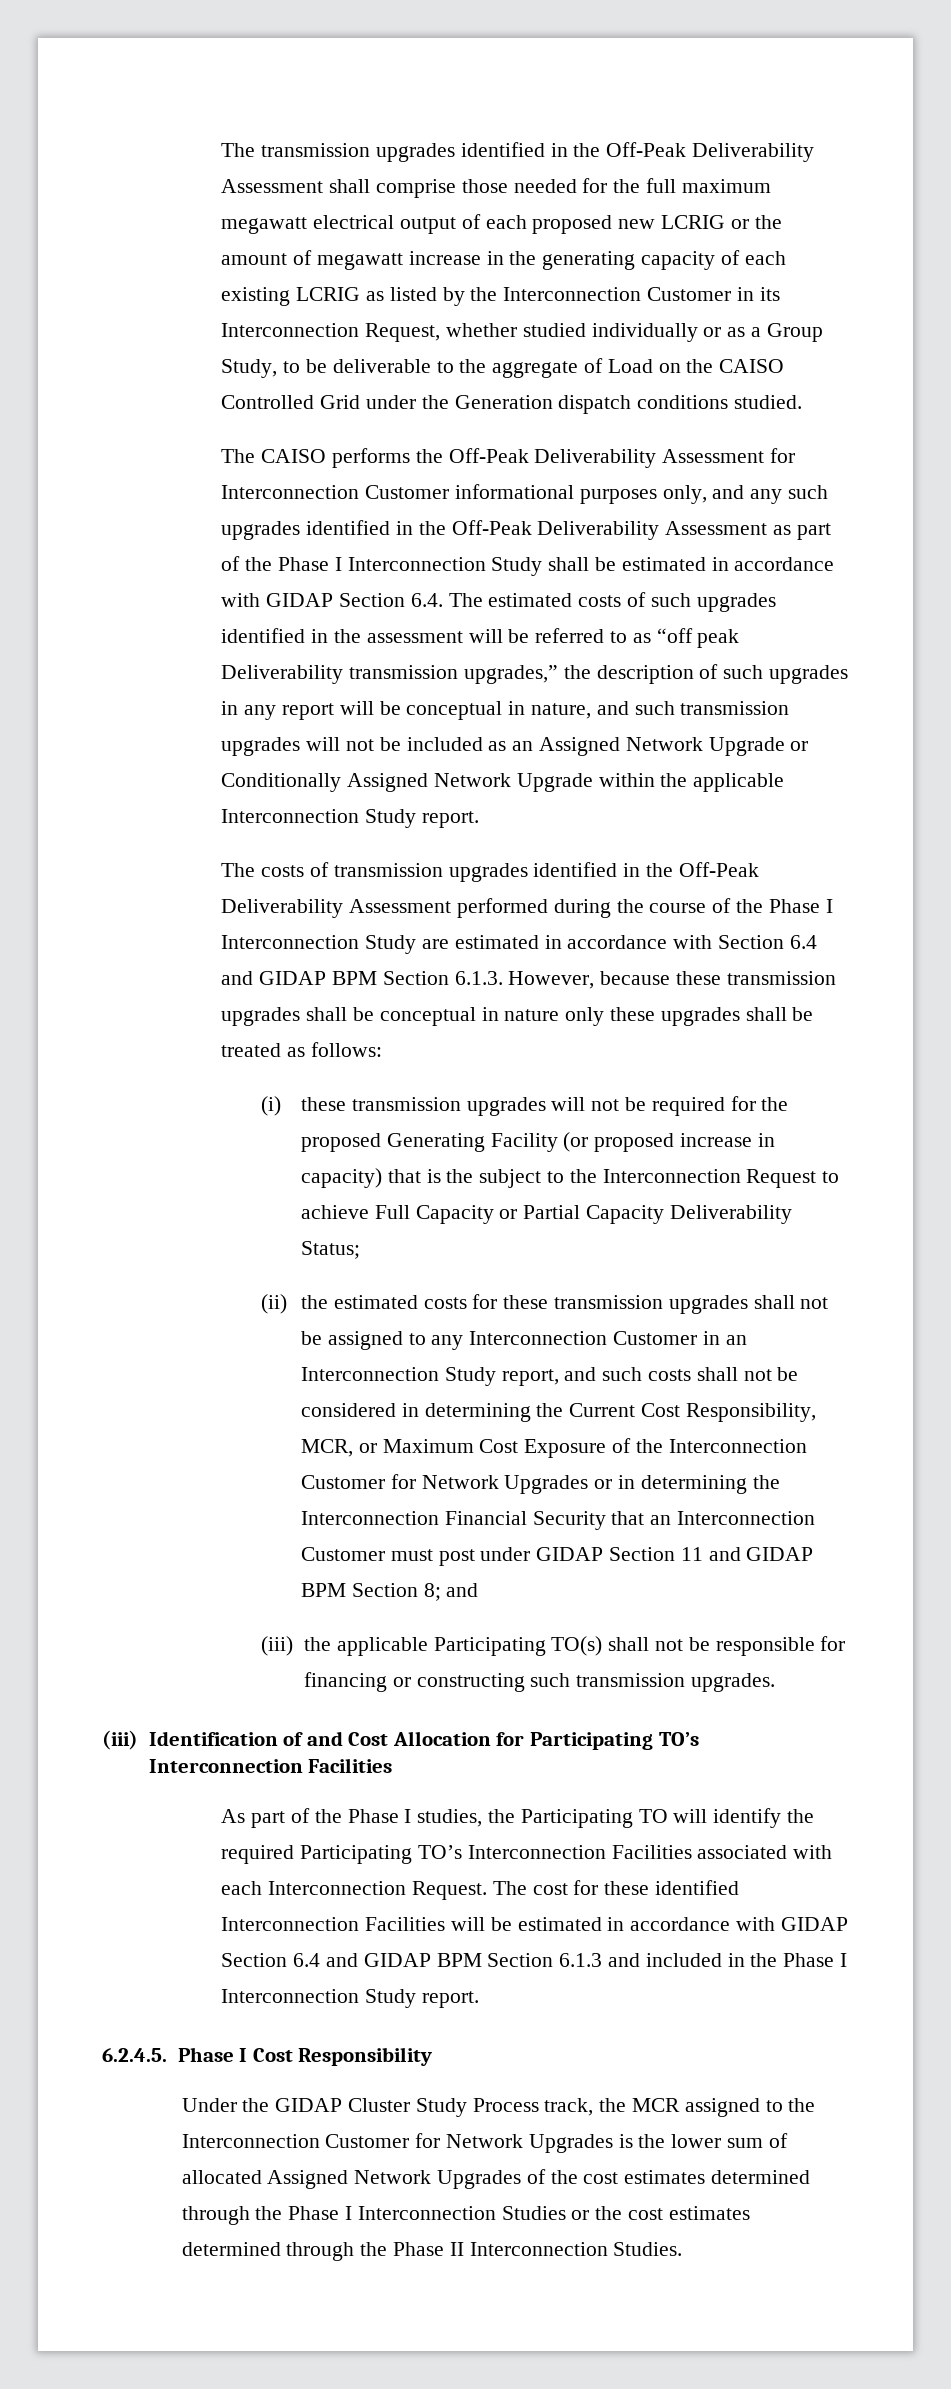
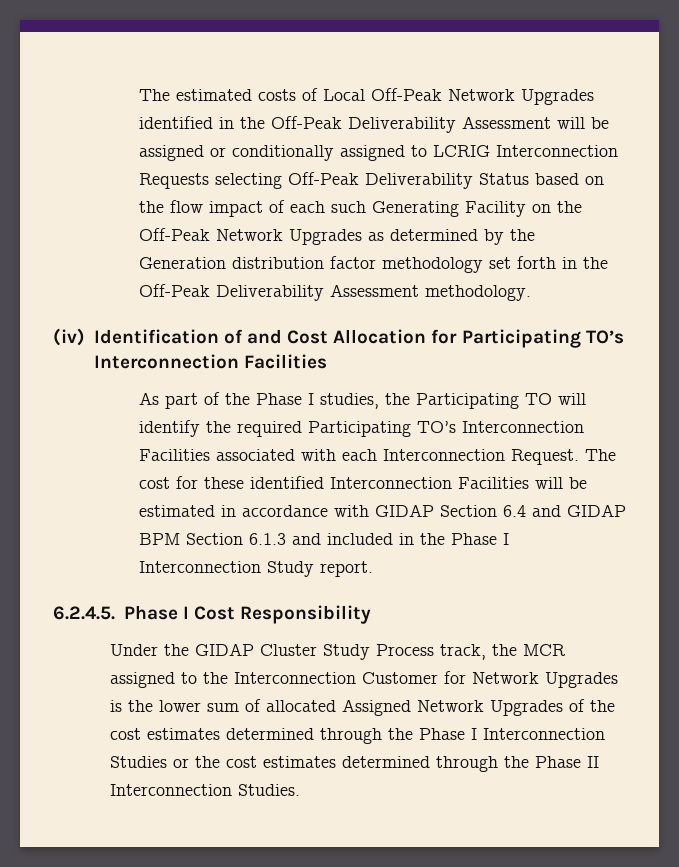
[221,142,814,162] [221,178,771,198] [221,214,782,234] [221,250,786,270] [221,287,780,306] [221,323,823,342] [221,358,785,378] [221,395,802,414] [221,448,795,468] [221,484,828,504] [221,520,831,540] [221,556,835,576] [221,592,776,612] [221,628,740,648] [221,664,848,684] [221,701,790,720] [221,737,809,756] [221,773,785,792] [221,809,479,828] [221,862,759,882] [221,898,833,918] [221,935,817,954] [221,971,836,989] [221,1007,814,1026] [221,1042,382,1057] [261,1096,789,1116] [300,1132,775,1152] [300,1168,840,1188] [300,1205,792,1224] [300,1241,360,1259] [261,1294,829,1314] [300,1331,747,1350] [300,1367,799,1386] [300,1403,816,1422] [300,1438,807,1458] [300,1474,780,1494] [300,1511,815,1530] [300,1547,814,1566] [300,1583,479,1601] [261,1636,846,1656] [303,1672,775,1692] [102,1730,138,1750] The transmission upgrades identified in the Off-Peak Deliverability Assessment shall comprise those needed for the full maximum megawatt electrical output of each proposed new LCRIG or the amount of megawatt increase in the generating capacity of each existing LCRIG as listed by the Interconnection Customer in its Interconnection Request, whether studied individually or as a Group Study, to be deliverable to the aggregate of Load on the CAISO Controlled Grid under the Generation dispatch conditions studied. // The CAISO performs the Off-Peak Deliverability Assessment for Interconnection Customer informational purposes only, and any such upgrades identified in the Off-Peak Deliverability Assessment as part of the Phase I Interconnection Study shall be estimated in accordance with GIDAP Section 6.4. The estimated costs of such upgrades identified in the assessment will be referred to as “off peak Deliverability transmission upgrades,” the description of such upgrades in any report will be conceptual in nature, and such transmission upgrades will not be included as an Assigned Network Upgrade or Conditionally Assigned Network Upgrade within the applicable Interconnection Study report. // The costs of transmission upgrades identified in the Off-Peak Deliverability Assessment performed during the course of the Phase I Interconnection Study are estimated in accordance with Section 6.4 and GIDAP BPM Section 6.1.3. However, because these transmission upgrades shall be conceptual in nature only these upgrades shall be treated as follows: // (i) these transmission upgrades will not be required for the proposed Generating Facility (or proposed increase in capacity) that is the subject to the Interconnection Request to achieve Full Capacity or Partial Capacity Deliverability Status; // (ii) the estimated costs for these transmission upgrades shall not be assigned to any Interconnection Customer in an Interconnection Study report, and such costs shall not be considered in determining the Current Cost Responsibility, MCR, or Maximum Cost Exposure of the Interconnection Customer for Network Upgrades or in determining the Interconnection Financial Security that an Interconnection Customer must post under GIDAP Section 11 and GIDAP BPM Section 8; and // (iii) the applicable Participating TO(s) shall not be responsible for financing or constructing such transmission upgrades. // (iii) -> [138,88,594,105] [138,116,609,133] [138,145,618,161] [138,172,604,189] [138,200,582,217] [138,228,535,245] [138,256,608,273] [138,284,531,301] [53,328,85,346] The estimated costs of Local Off-Peak Network Upgrades identified in the Off-Peak Deliverability Assessment will be assigned or conditionally assigned to LCRIG Interconnection Requests selecting Off-Peak Deliverability Status based on the flow impact of each such Generating Facility on the Off-Peak Network Upgrades as determined by the Generation distribution factor methodology set forth in the Off-Peak Deliverability Assessment methodology. // (iv)

